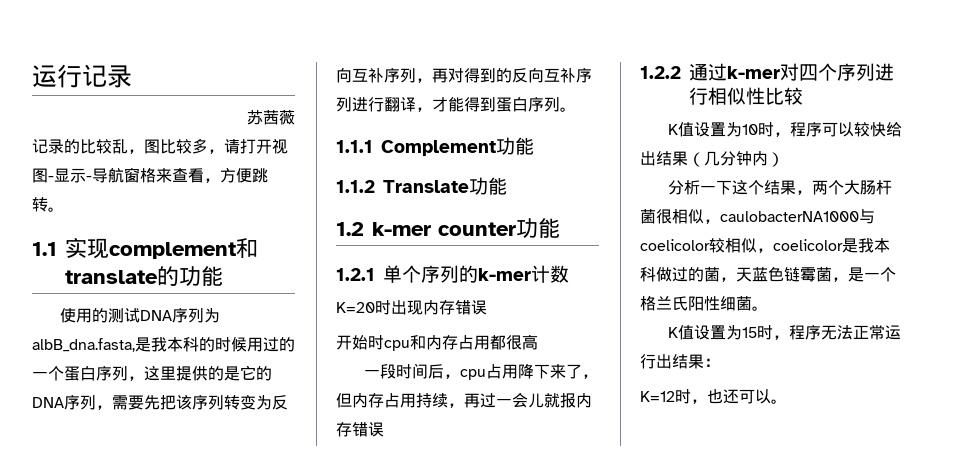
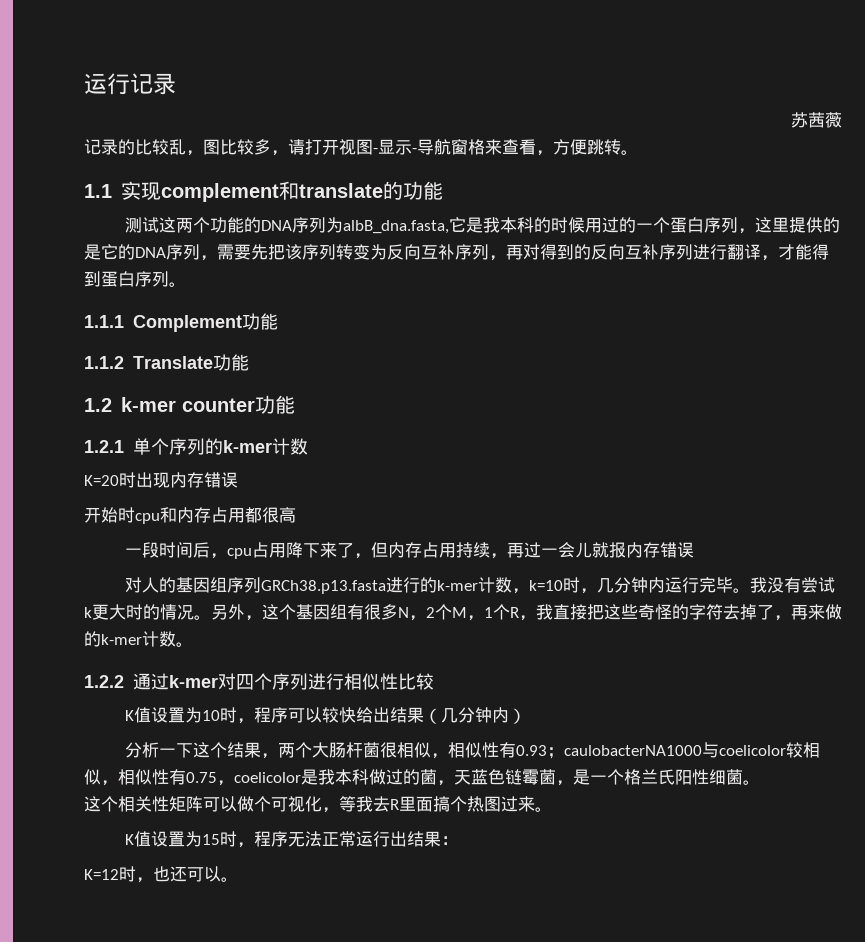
[59,308,140,323] 使用的测试 -> [125,217,262,233] 测试这两个功能的
(135, 345) none -> [449,217,467,232] 它
(384, 429) none -> [125,577,836,594] [84,604,842,621] [84,631,193,647] // 对人的基因组序列GRCh38.p13.fasta进行的k-mer计数，k=10时，几分钟内运行完毕。我没有尝试k更大时的情况。另外，这个基因组有很多N，2个M，1个R，我直接把这些奇怪的字符去掉了，再来做的k-mer计数。
(720, 221) none -> [448,742,565,759] 相似性有0.93；
(773, 250) none -> [118,769,234,786] 相似性有0.75，
(768, 308) none -> [84,796,552,813] // 这个相关性矩阵可以做个可视化，等我去R里面搞个热图过来。

